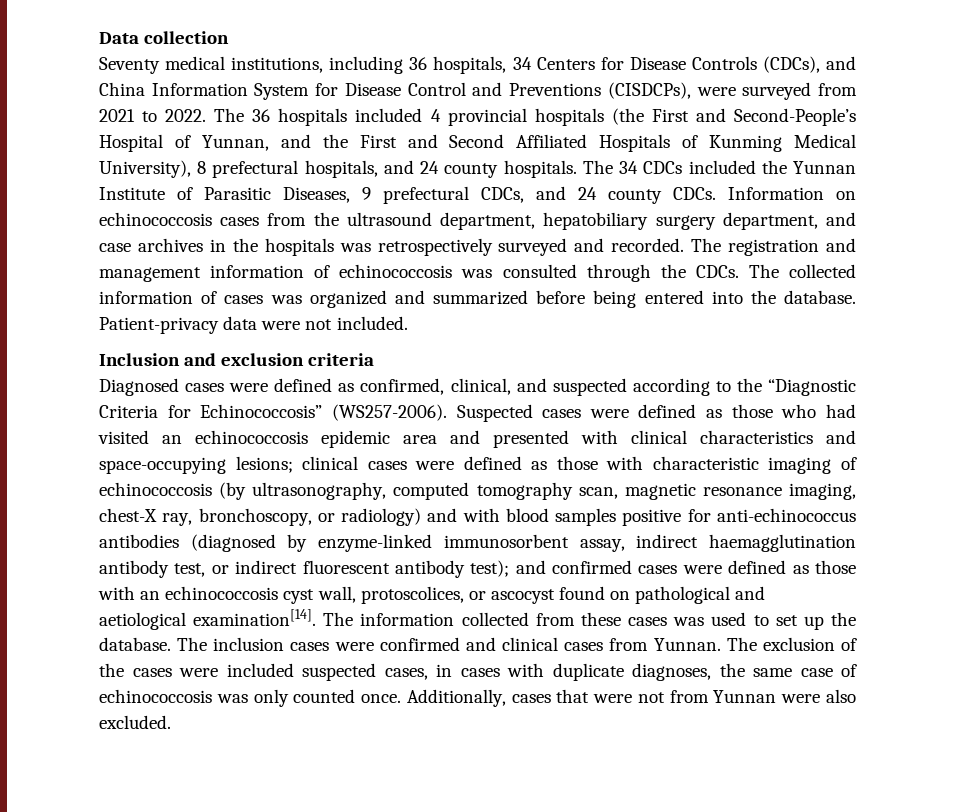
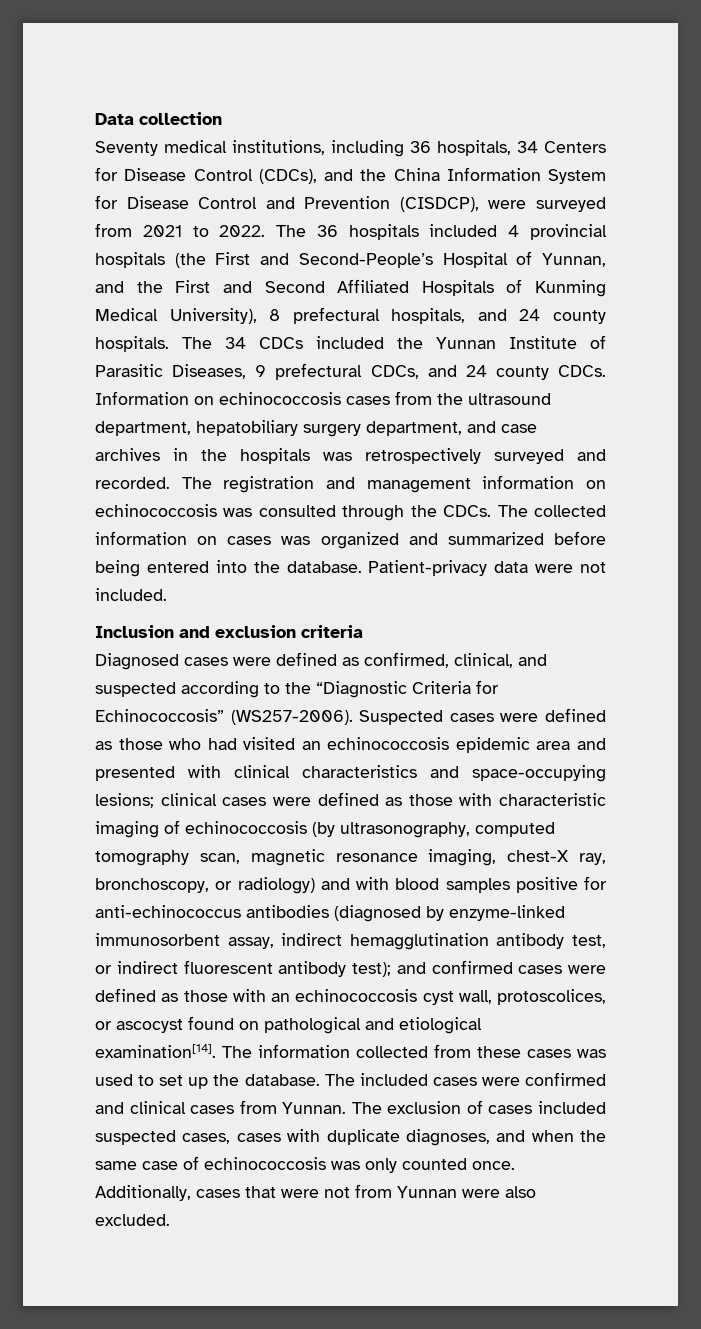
[691,56,757,70] Controls -> [193,169,253,181] Control
(856, 63) none -> [360,169,387,181] the
[509,82,691,99] Preventions (CISDCPs), -> [304,196,479,212] Prevention (CISDCP),
[314,265,331,278] of -> [586,480,606,489] on
[201,291,218,304] of -> [197,536,218,545] on
[709,534,856,552] haemagglutination -> [349,933,489,950] hemagglutination
[99,612,186,630] aetiological -> [399,1017,482,1034] etiological
[213,637,285,651] inclusion -> [359,1073,428,1086] included
[99,663,218,677] the cases were -> [488,1105,533,1114] cases
[436,664,452,677] in -> (231, 1138) none
(711, 672) none -> [496,1130,574,1142] and when

